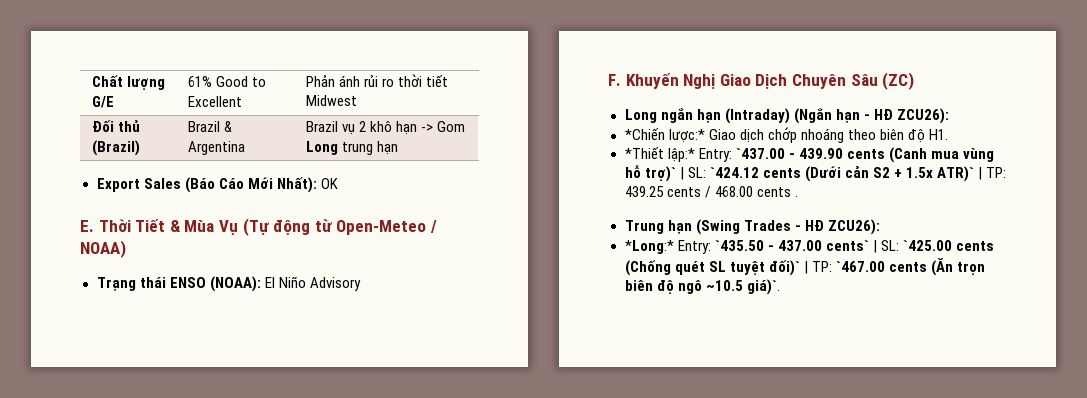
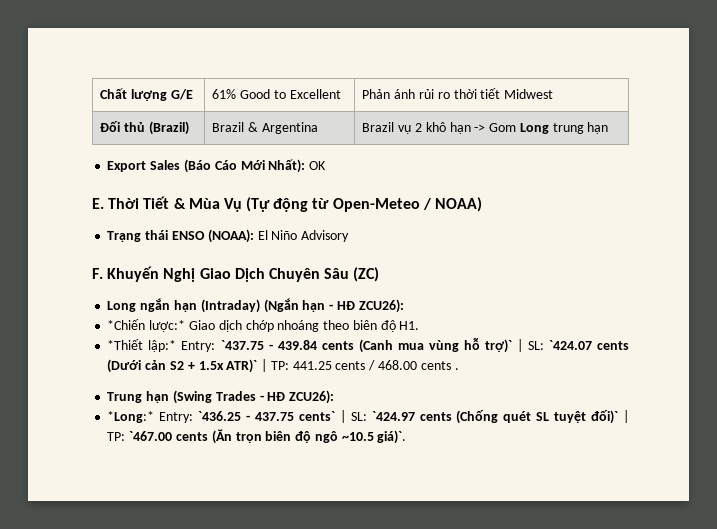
[735,148,843,159] `437.00 - 439.90 -> [220,340,317,350] `437.75 - 439.84
[709,167,759,178] `424.12 -> [548,340,592,350] `424.07
[624,186,664,197] 439.25 -> [292,361,332,370] 441.25
[714,240,822,251] `435.50 - 437.00 -> [198,411,295,421] `436.25 - 437.75
[902,240,952,251] `425.00 -> [371,411,415,421] `424.97

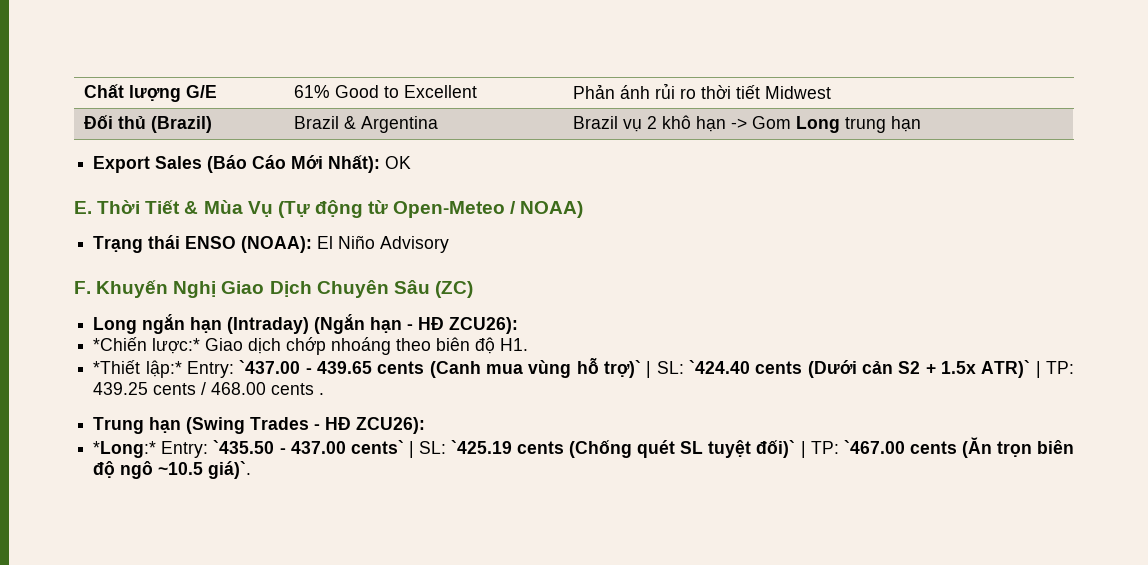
[220,340,317,350] `437.75 - 439.84 -> [239,360,372,374] `437.00 - 439.65
[548,340,592,350] `424.07 -> [688,360,750,374] `424.40
[292,361,332,370] 441.25 -> [93,382,149,395] 439.25
[198,411,295,421] `436.25 - 437.75 -> [213,440,346,454] `435.50 - 437.00
[371,411,415,421] `424.97 -> [450,440,512,454] `425.19

